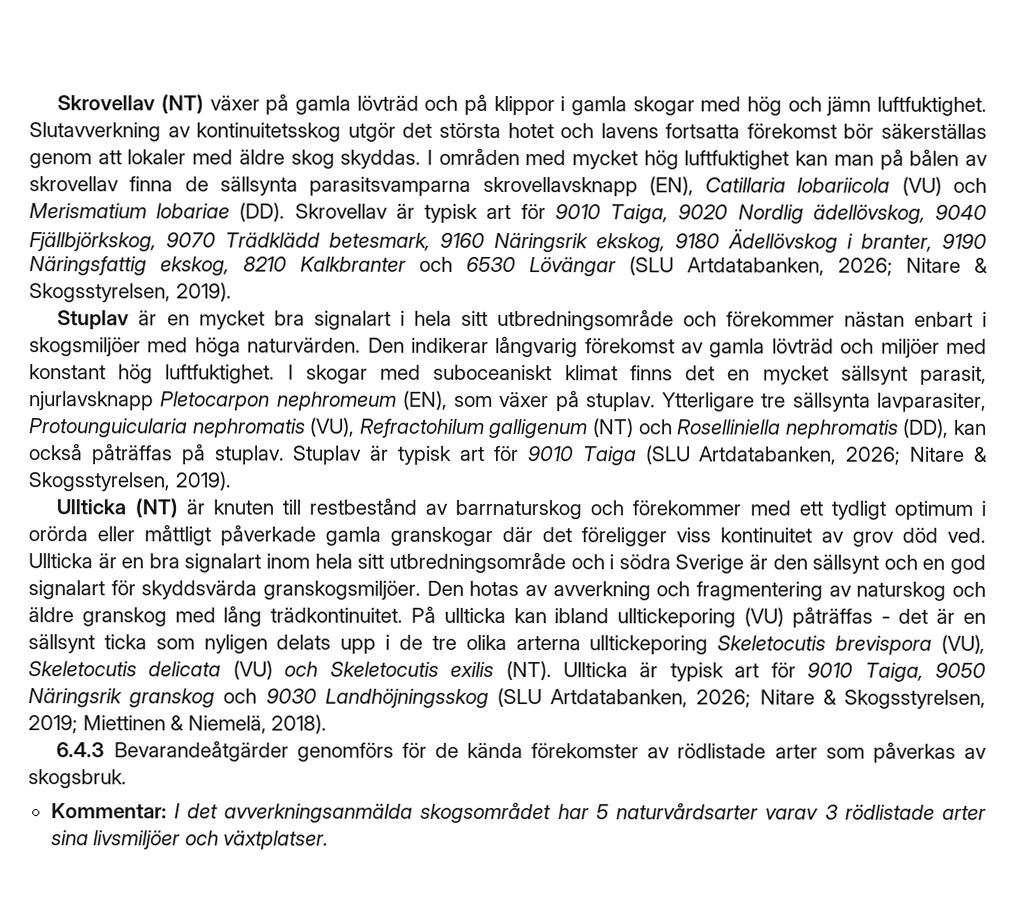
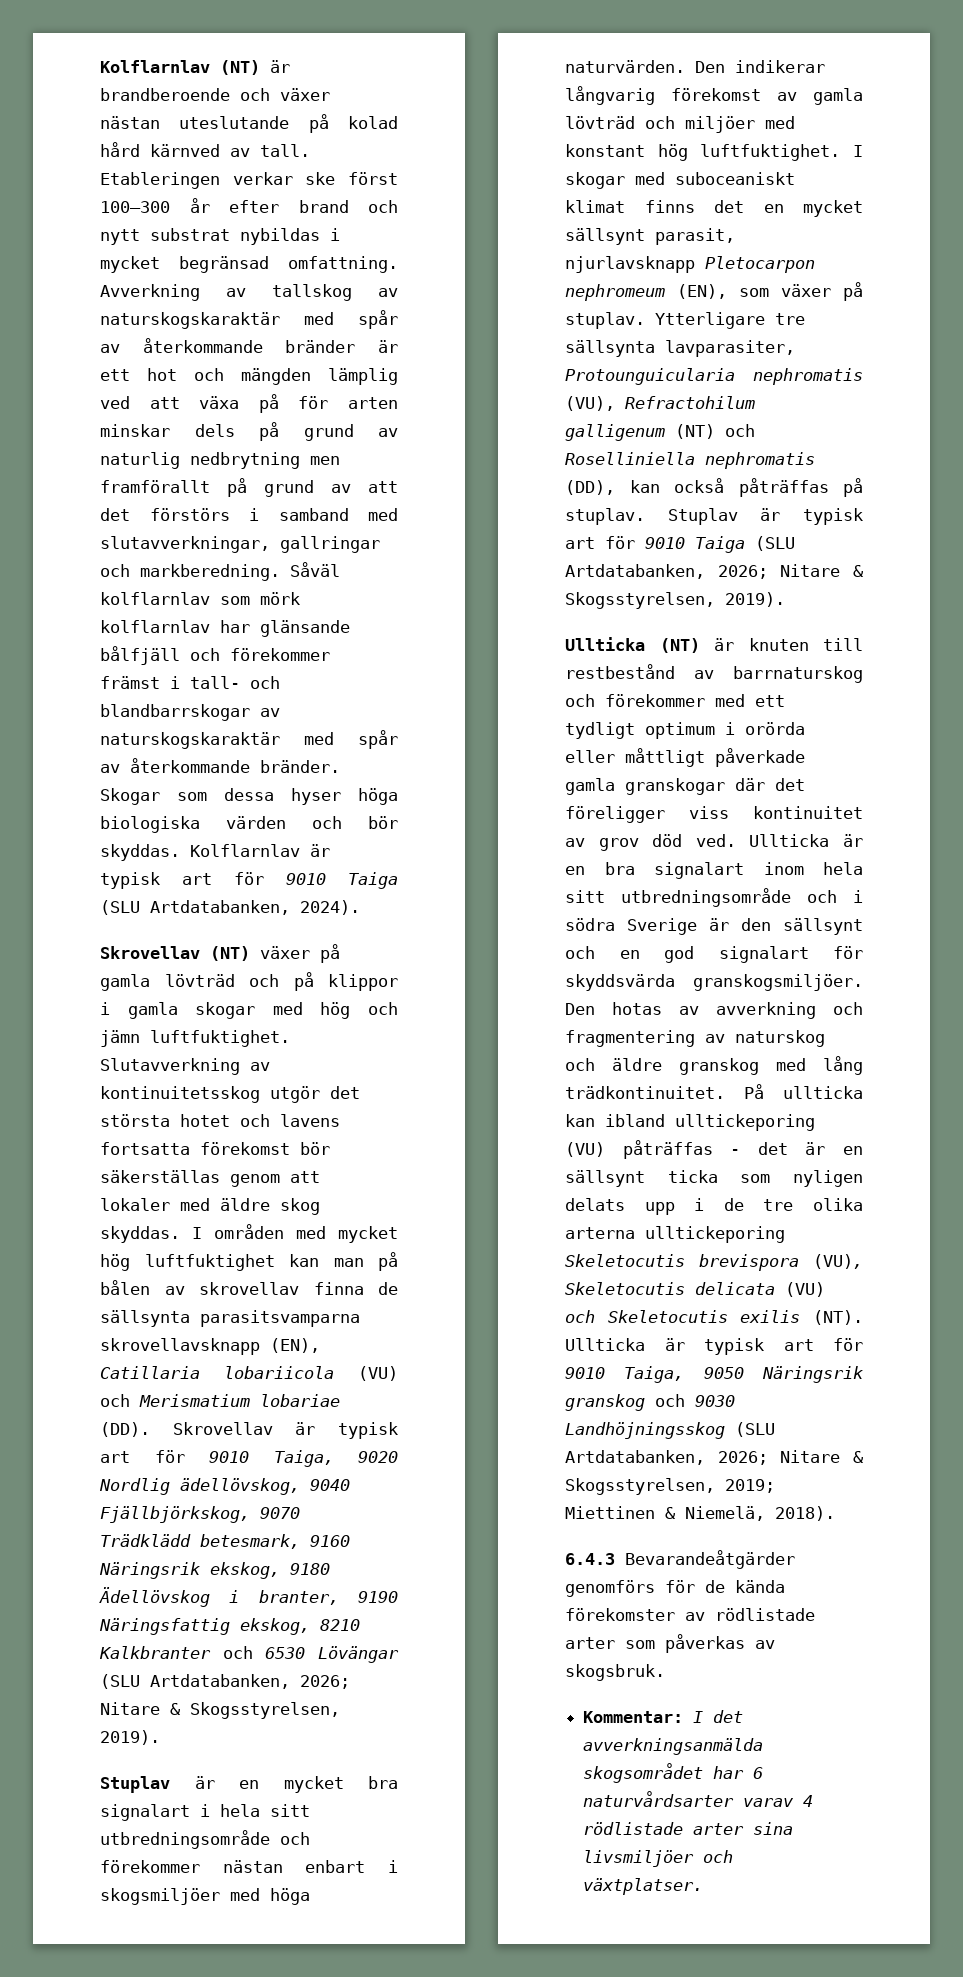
(57, 103) none -> [100,60,290,75] [100,88,330,101] [100,114,398,133] [100,142,310,157] [100,172,398,189] [100,198,398,213] [100,228,340,245] [100,256,398,273] [100,284,398,301] [100,310,398,329] [100,338,398,353] [100,368,398,385] [100,394,398,413] [100,422,398,441] [100,452,340,469] [100,478,398,497] [100,508,398,521] [100,536,380,553] [100,562,340,581] [100,592,300,605] [100,620,350,637] [100,646,330,665] [100,676,280,689] [100,704,280,721] [100,730,398,749] [100,758,340,773] [100,788,398,805] [100,816,398,833] [100,844,330,861] [100,872,398,889] [100,900,360,915] Kolflarnlav (NT) är brandberoende och växer nästan uteslutande på kolad hård kärnved av tall. Etableringen verkar ske först 100–300 år efter brand och nytt substrat nybildas i mycket begränsad omfattning. Avverkning av tallskog av naturskogskaraktär med spår av återkommande bränder är ett hot och mängden lämplig ved att växa på för arten minskar dels på grund av naturlig nedbrytning men framförallt på grund av att det förstörs i samband med slutavverkningar, gallringar och markberedning. Såväl kolflarnlav som mörk kolflarnlav har glänsande bålfjäll och förekommer främst i tall- och blandbarrskogar av naturskogskaraktär med spår av återkommande bränder. Skogar som dessa hyser höga biologiska värden och bör skyddas. Kolflarnlav är typisk art för 9010 Taiga (SLU Artdatabanken, 2024). //
[595,804,609,820] 5 -> [753,1767,764,1779] 6
[824,804,839,820] 3 -> [803,1795,814,1807] 4

